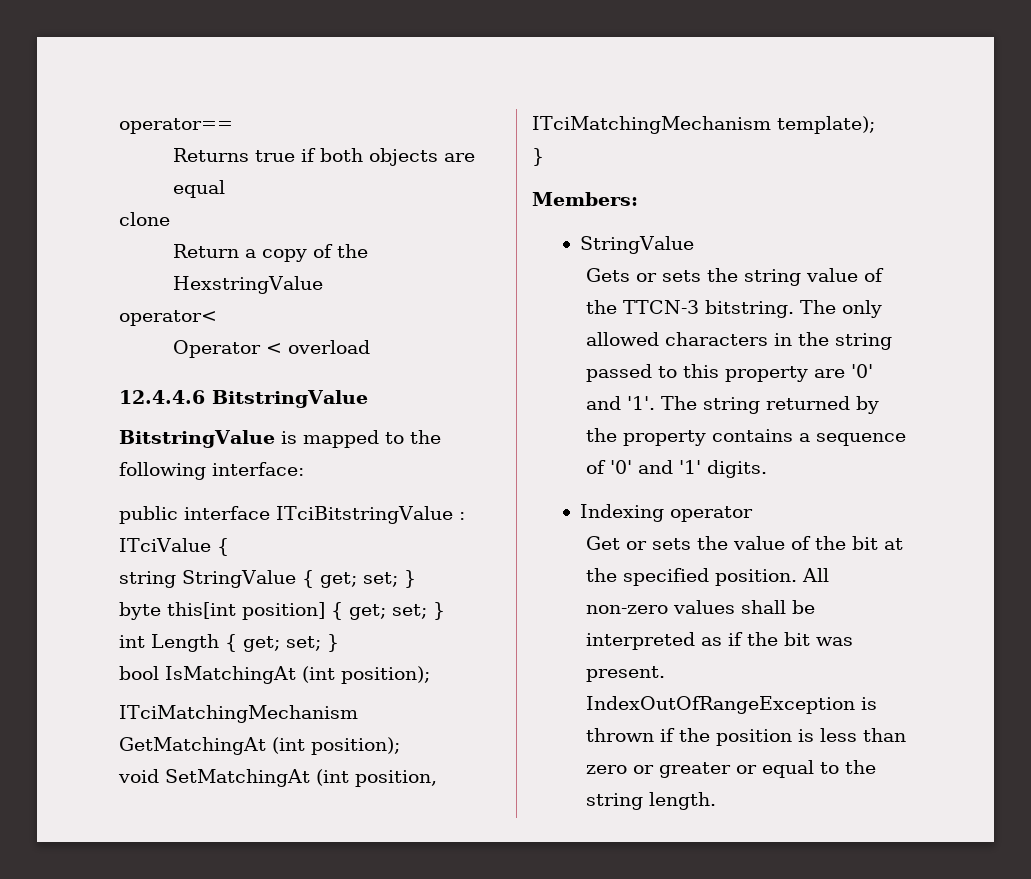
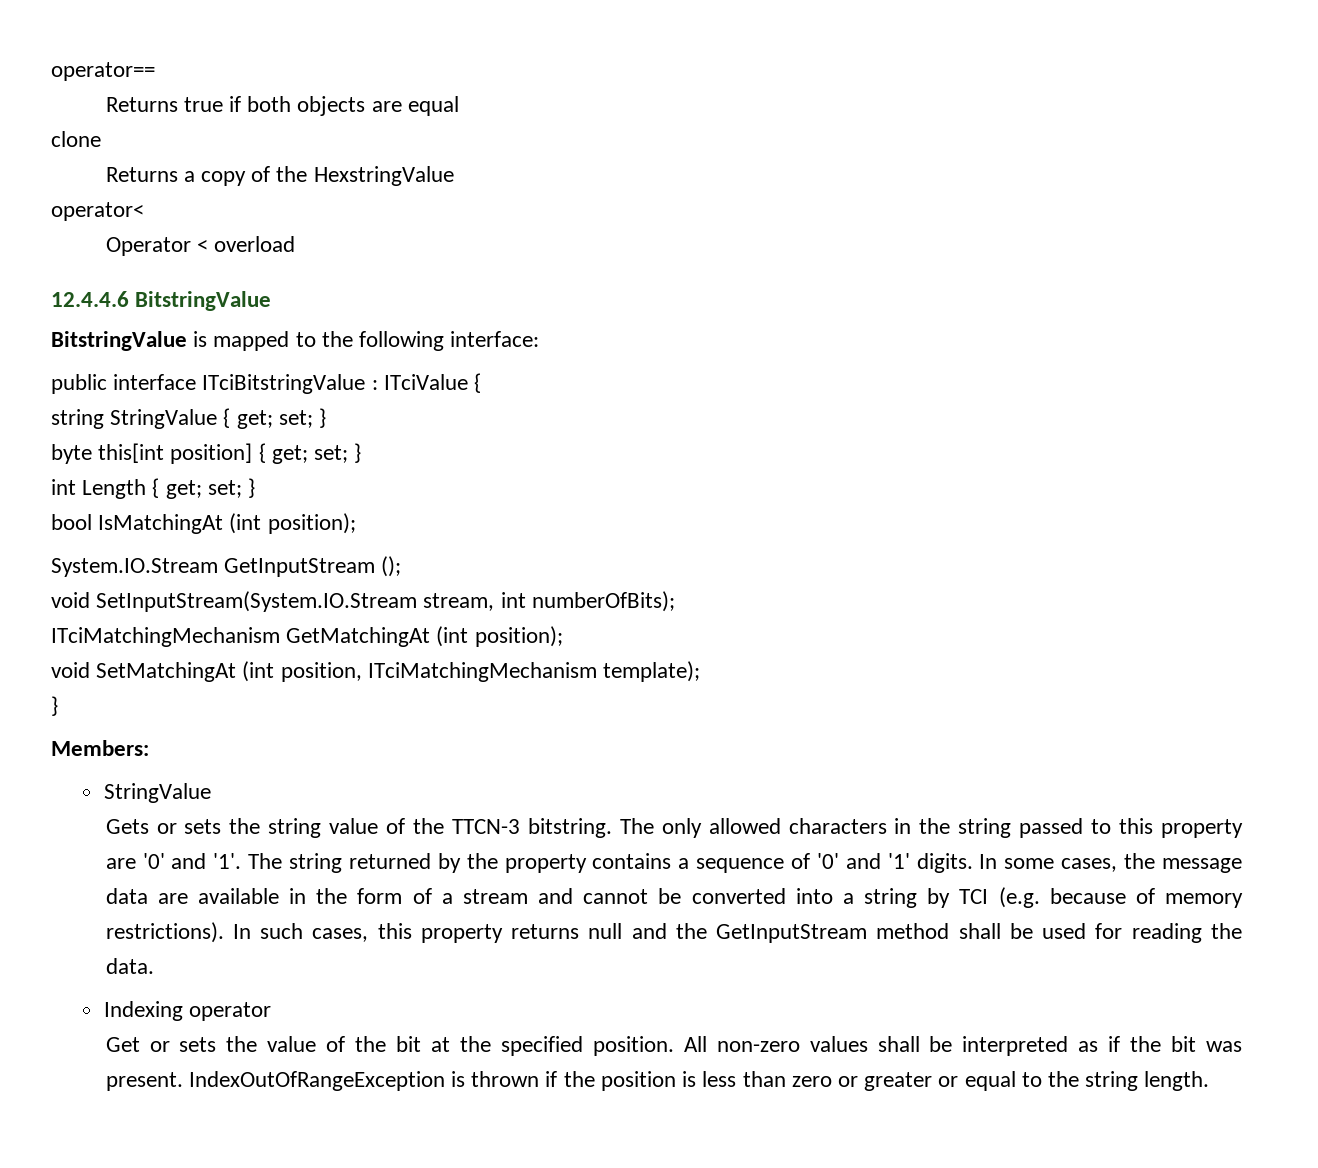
[172,244,239,258] Return -> [105,167,178,182] Returns
(430, 675) none -> [51,556,402,577] [51,591,675,612] // System.IO.Stream GetInputStream (); // void SetInputStream(System.IO.Stream stream, int numberOfBits);
(767, 469) none -> [979,853,1242,873] [105,887,1243,908] [105,922,1243,943] [105,958,154,974] In some cases, the message data are available in the form of a stream and cannot be converted into a string by TCI (e.g. because of memory restrictions). In such cases, this property returns null and the GetInputStream method shall be used for reading the data.

